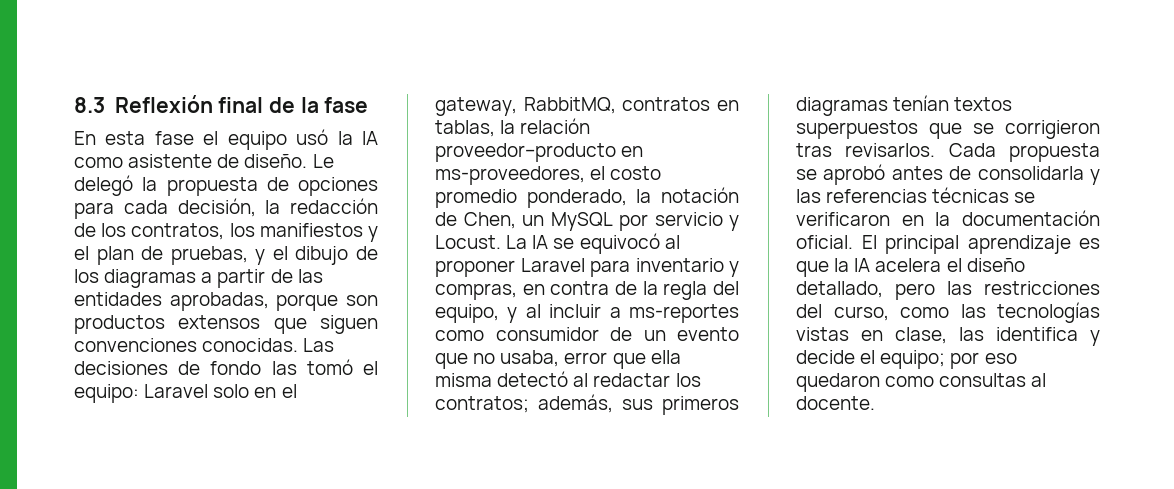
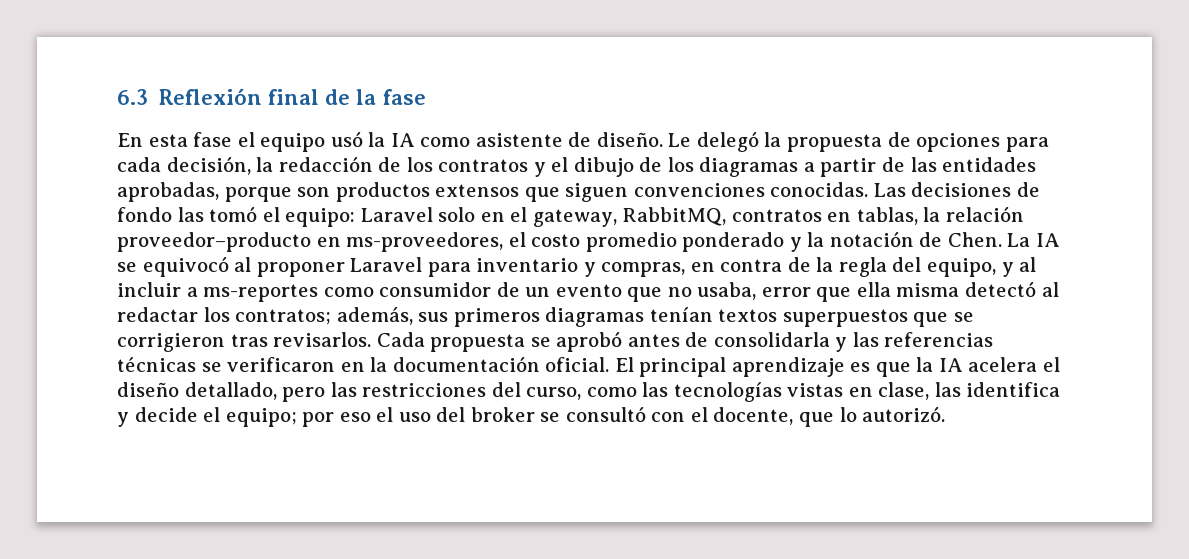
[74,97,105,113] 8.3 -> [117,89,148,105] 6.3
[131,223,379,242] [74,246,248,265] contratos, los manifiestos y el plan de pruebas, -> [438,159,529,172] contratos
[526,189,627,208] ponderado, -> [682,232,802,252] ponderado y
[463,212,739,231] [435,235,501,249] Chen, un MySQL por servicio y Locust. -> [947,232,1002,247] Chen.
[796,373,1047,392] [796,396,875,410] quedaron como consultas al docente. -> [376,406,946,427] el uso del broker se consultó con el docente, que lo autorizó.

